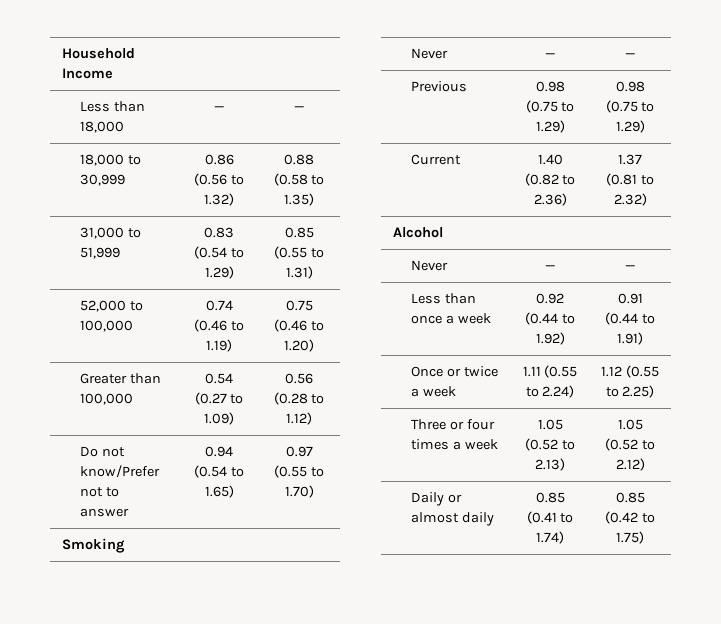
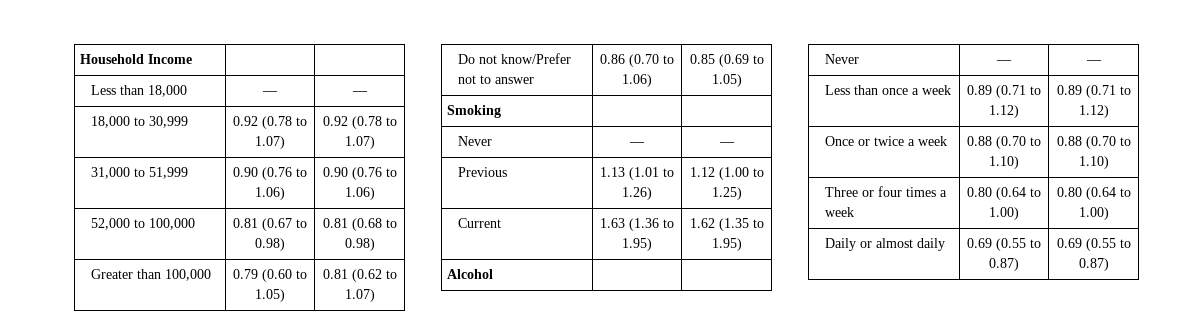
[204,154,234,165] [194,173,244,186] [204,193,234,206] [284,154,314,165] [273,173,325,186] [284,193,314,206] [79,227,141,239] [79,247,120,259] [204,227,234,238] [194,246,244,259] [204,266,234,279] [284,227,314,238] [274,246,324,259] [285,266,313,279] [79,300,143,312] [79,320,133,332] [205,300,233,311] [194,319,244,332] [206,339,232,352] [285,300,313,311] [274,319,324,332] [284,339,314,352] [79,373,161,384] [79,393,133,405] [205,373,233,384] [194,392,244,405] [204,412,234,425] [285,373,313,384] [273,392,325,405] [286,412,312,425] 0.86 (0.56 to 1.32) | 0.88 (0.58 to 1.35) // 31,000 to 51,999 | 0.83 (0.54 to 1.29) | 0.85 (0.55 to 1.31) // 52,000 to 100,000 | 0.74 (0.46 to 1.19) | 0.75 (0.46 to 1.20) // Greater than 100,000 | 0.54 (0.27 to 1.09) | 0.56 (0.28 to 1.12) -> [233,116,307,129] [255,136,285,149] [322,116,397,129] [344,136,375,149] [90,167,188,179] [233,167,307,180] [255,187,285,200] [322,167,397,180] [344,187,375,200] [90,218,195,230] [233,218,307,231] [255,238,285,251] [322,218,397,231] [344,238,375,251] [90,269,211,281] [233,269,307,282] [255,289,285,302] [322,269,397,282] [344,289,375,302] 0.92 (0.78 to 1.07) | 0.92 (0.78 to 1.07) // 31,000 to 51,999 | 0.90 (0.76 to 1.06) | 0.90 (0.76 to 1.06) // 52,000 to 100,000 | 0.81 (0.67 to 0.98) | 0.81 (0.68 to 0.98) // Greater than 100,000 | 0.79 (0.60 to 1.05) | 0.81 (0.62 to 1.07)
[205,446,233,457] [194,465,244,478] [204,485,234,498] [285,446,313,457] [274,465,324,478] [284,485,314,498] 0.94 (0.54 to 1.65) | 0.97 (0.55 to 1.70) -> [600,54,674,67] [622,74,652,87] [689,54,764,67] [711,74,742,87] 0.86 (0.70 to 1.06) | 0.85 (0.69 to 1.05)
[535,81,565,92] [525,100,575,113] [535,120,565,133] [615,81,645,92] [605,100,655,113] [615,120,645,133] [410,154,461,165] [537,154,563,165] [524,173,576,186] [533,193,567,206] [618,154,642,165] [606,173,654,186] [613,193,647,206] 0.98 (0.75 to 1.29) | 0.98 (0.75 to 1.29) // Current | 1.40 (0.82 to 2.36) | 1.37 (0.81 to 2.32) -> [600,167,674,180] [622,187,652,200] [689,167,764,180] [711,187,742,200] [457,218,501,228] [600,218,674,231] [622,238,652,251] [689,218,764,231] [711,238,742,251] 1.13 (1.01 to 1.26) | 1.12 (1.00 to 1.25) // Current | 1.63 (1.36 to 1.95) | 1.62 (1.35 to 1.95)
[536,293,564,304] [525,312,575,325] [535,332,565,345] [617,293,643,304] [605,312,655,325] [617,332,643,345] 0.92 (0.44 to 1.92) | 0.91 (0.44 to 1.91) -> [967,85,1041,98] [989,105,1019,118] [1056,85,1131,98] [1078,105,1109,118] 0.89 (0.71 to 1.12) | 0.89 (0.71 to 1.12)
[522,365,578,378] [525,385,575,398] [601,365,659,378] [605,385,655,398] 1.11 (0.55 to 2.24) | 1.12 (0.55 to 2.25) -> [967,136,1041,149] [989,156,1019,169] [1056,136,1131,149] [1078,156,1109,169] 0.88 (0.70 to 1.10) | 0.88 (0.70 to 1.10)
[537,419,563,430] [525,438,575,451] [535,458,565,471] [617,419,643,430] [605,438,655,451] [615,458,645,471] [410,492,462,506] [410,512,494,526] [535,492,565,503] [526,511,574,524] [536,531,564,544] [615,492,645,503] [605,511,655,524] [616,531,644,544] 1.05 (0.52 to 2.13) | 1.05 (0.52 to 2.12) // Daily or almost daily | 0.85 (0.41 to 1.74) | 0.85 (0.42 to 1.75) -> [967,187,1041,200] [989,207,1019,220] [1056,187,1131,200] [1078,207,1109,220] [824,238,945,251] [967,238,1041,251] [989,258,1019,271] [1056,238,1131,251] [1078,258,1109,271] 0.80 (0.64 to 1.00) | 0.80 (0.64 to 1.00) // Daily or almost daily | 0.69 (0.55 to 0.87) | 0.69 (0.55 to 0.87)

